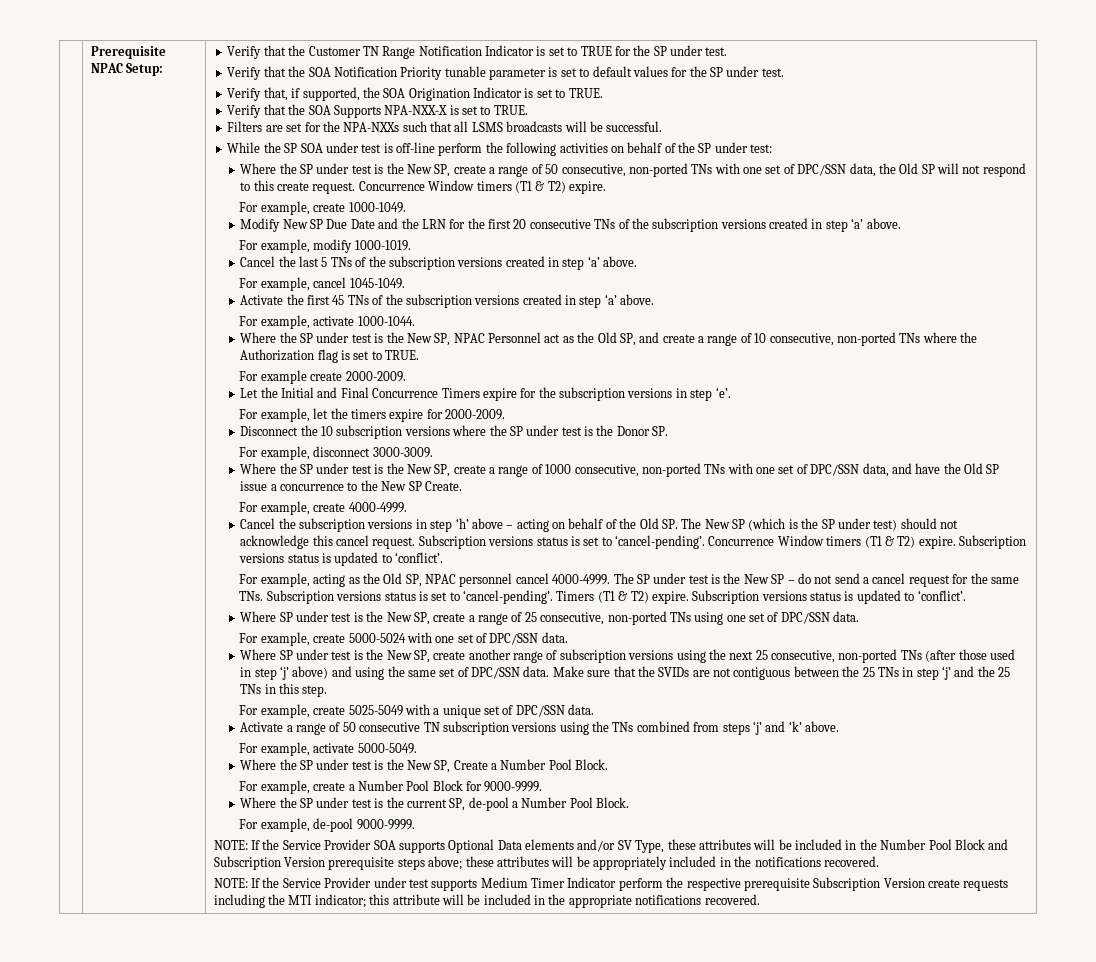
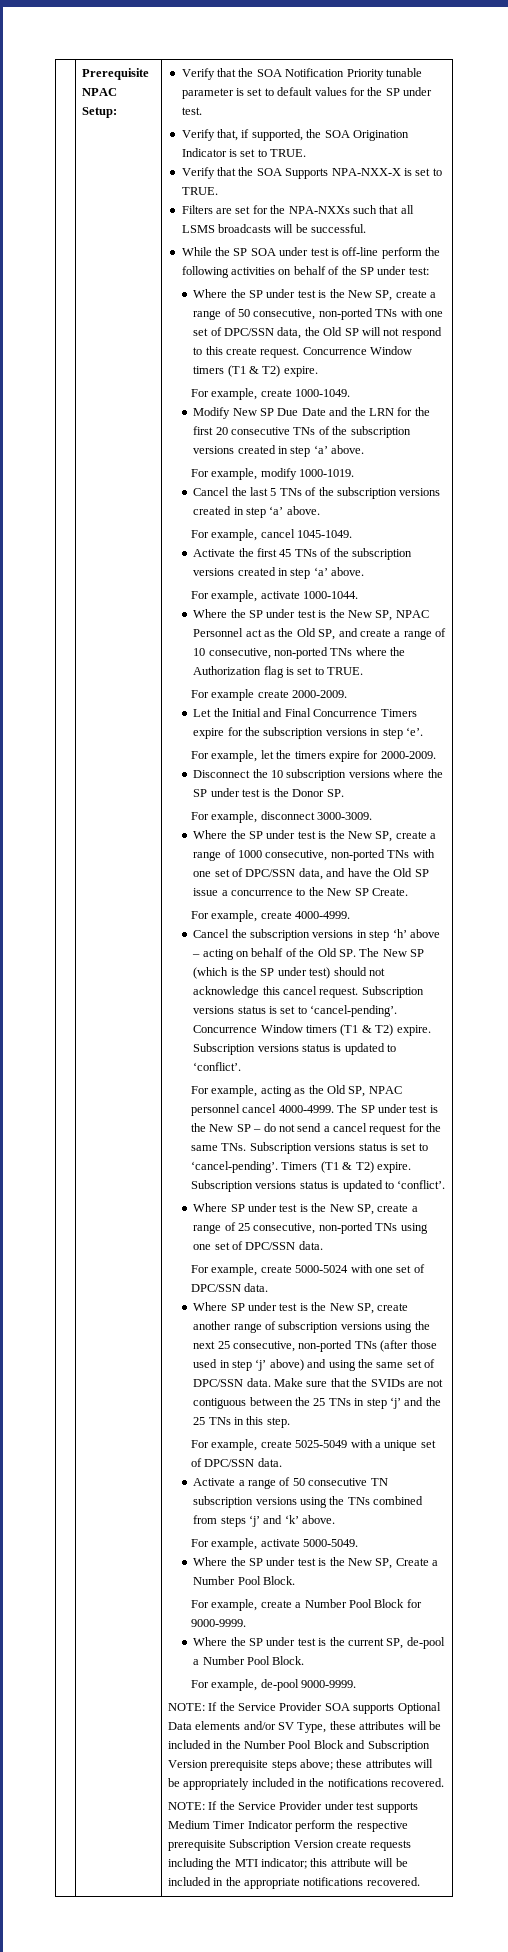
[308,45,728,59] [227,66,306,80] Customer TN Range Notification Indicator is set to TRUE for the SP under test. // Verify that the -> (254, 72) none

